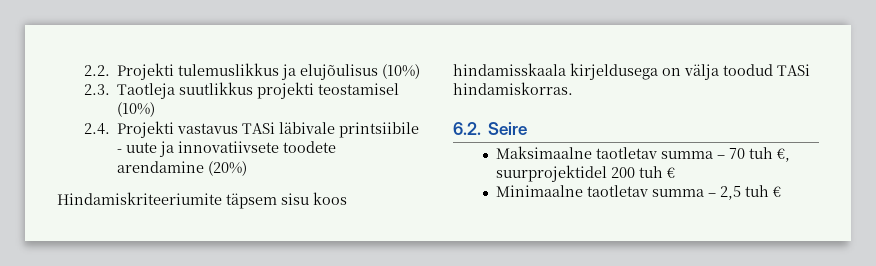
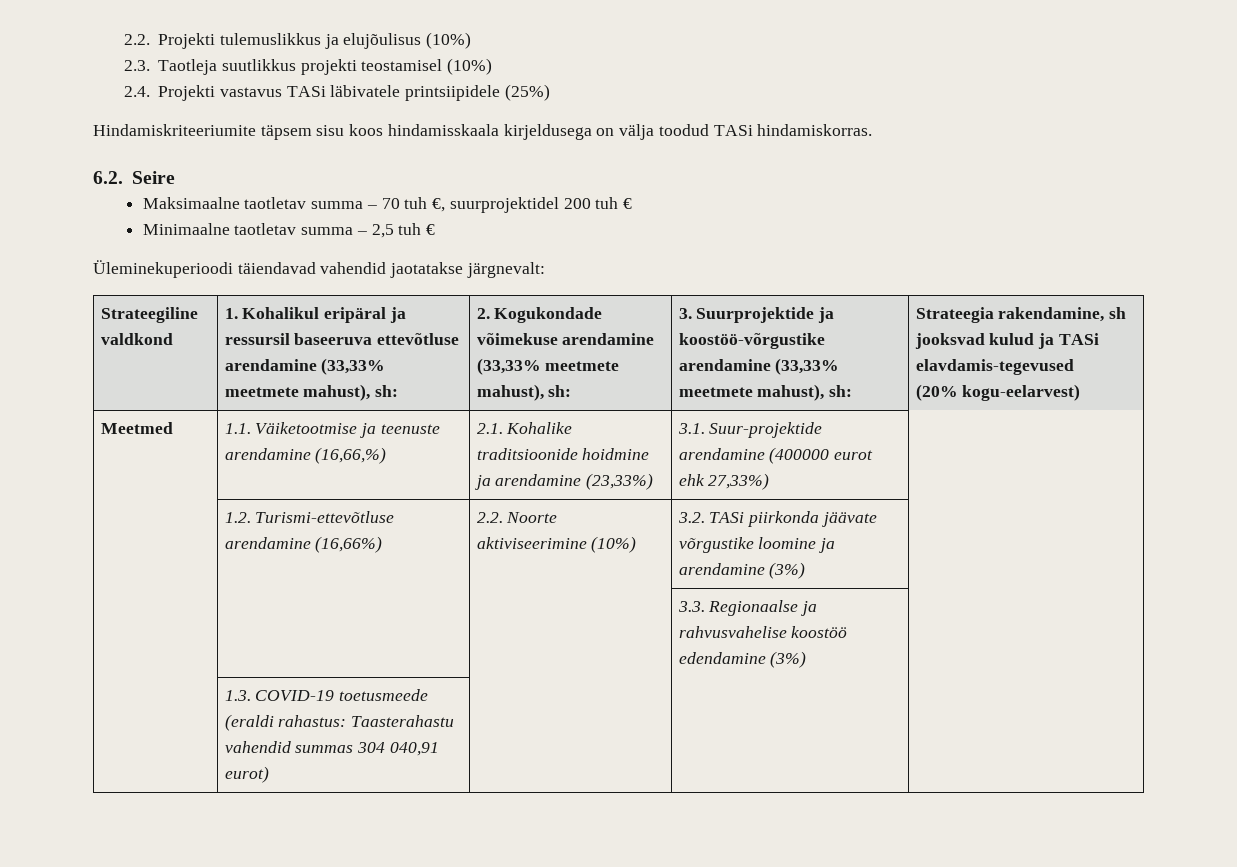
[279,122,420,138] [117,141,337,157] [117,161,248,176] läbivale printsiibile - uute ja innovatiivsete toodete arendamine (20%) -> [330,84,550,101] läbivatele printsiipidele (25%)
(781, 191) none -> [93,260,545,278] [100,307,198,323] [100,333,173,345] [224,307,406,323] [224,333,460,345] [224,358,386,375] [224,384,399,401] [476,307,603,323] [476,333,655,345] [476,358,620,375] [476,384,572,401] [678,307,835,323] [678,333,825,349] [678,358,840,375] [678,384,853,401] [915,307,1127,323] [914,333,1099,349] [915,359,1074,375] [915,384,1081,401] [100,422,173,434] [224,422,440,438] [224,447,387,464] [476,422,573,434] [476,448,650,460] [474,473,654,490] [677,422,823,438] [678,447,874,464] [678,473,770,490] [224,511,395,523] [224,536,383,553] [476,512,558,523] [476,536,637,553] [677,511,877,527] [678,537,836,553] [678,562,806,579] [677,600,818,616] [678,626,848,638] [678,651,807,668] [224,689,429,701] [224,714,455,731] [224,741,439,756] [224,766,269,783] // Üleminekuperioodi täiendavad vahendid jaotatakse järgnevalt: // Strateegiline valdkond | 1. Kohalikul eripäral ja ressursil baseeruva ettevõtluse arendamine (33,33% meetmete mahust), sh: | 2. Kogukondade võimekuse arendamine (33,33% meetmete mahust), sh: | 3. Suurprojektide ja koostöö-võrgustike arendamine (33,33% meetmete mahust), sh: | Strateegia rakendamine, sh jooksvad kulud ja TASi elavdamis-tegevused // (20% kogu-eelarvest) // Meetmed | 1.1. Väiketootmise ja teenuste arendamine (16,66,%) | 2.1. Kohalike traditsioonide hoidmine ja arendamine (23,33%) | 3.1. Suur-projektide arendamine (400000 eurot ehk 27,33%) | // | 1.2. Turismi-ettevõtluse arendamine (16,66%) | 2.2. Noorte aktiviseerimine (10%) | 3.2. TASi piirkonda jäävate võrgustike loomine ja arendamine (3%) | // | | | 3.3. Regionaalse ja rahvusvahelise koostöö edendamine (3%) | // | 1.3. COVID-19 toetusmeede (eraldi rahastus: Taasterahastu vahendid summas 304 040,91 eurot) | | |

